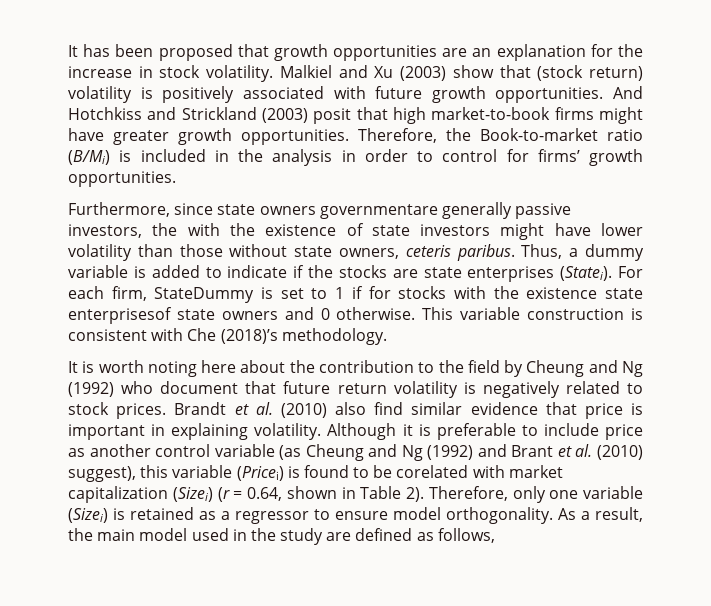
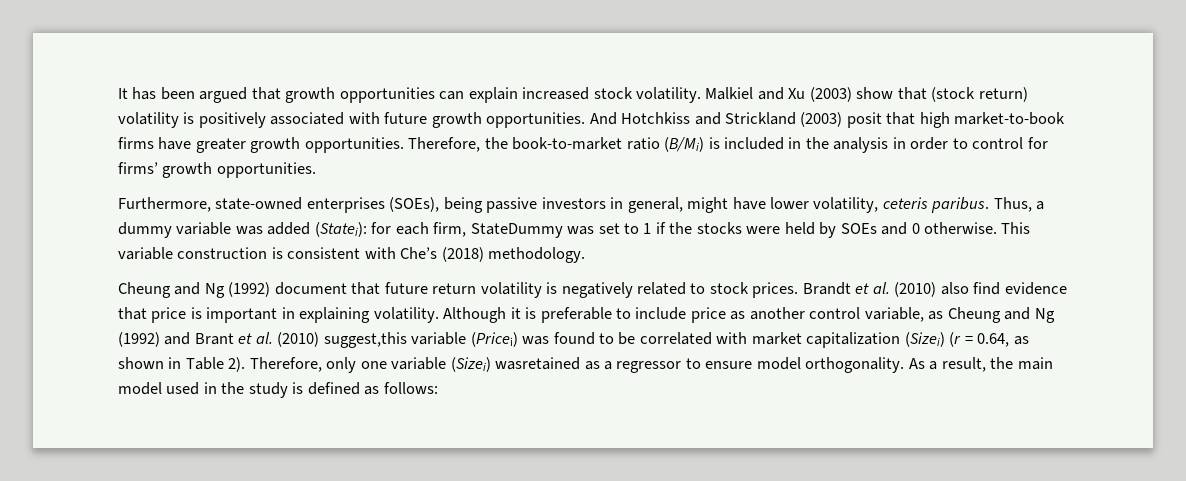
[158,44,233,61] proposed -> [199,87,248,103] argued
[442,44,643,61] [68,66,153,78] are an explanation for the increase in -> [439,87,590,103] can explain increased
[599,107,643,124] might -> (154, 143) none
[480,128,598,141] Book-to-market -> [512,137,623,150] book-to-market
[174,202,572,219] [68,223,643,240] [68,244,400,261] since state owners governmentare generally passive investors, the with the existence of state investors might have lower volatility than those without state owners, -> [215,197,879,213] state-owned enterprises (SOEs), being passive investors in general, might have lower volatility,
[133,265,643,282] is added to indicate if the stocks are state enterprises (Statei). For -> [235,222,392,237] was added (Statei): for
[261,287,274,299] is -> [567,226,595,235] was
[368,286,643,299] [68,307,278,324] for stocks with the existence state enterprisesof state owners -> [669,222,877,238] the stocks were held by SOEs
[187,328,278,344] Che (2018)’s -> [400,247,484,262] Che’s (2018)
[68,360,643,377] [68,381,154,397] It is worth noting here about the contribution to the field by Cheung and Ng (1992) who -> [118,282,271,298] Cheung and Ng (1992)
[411,402,463,415] similar -> (1001, 288) none
[214,444,302,460] variable (as -> [864,307,944,322] variable, as
[68,465,169,482] suggest), this -> [323,332,407,348] suggest,this
[287,466,300,478] is -> [522,336,550,345] was
[396,465,469,478] corelated -> [639,332,712,345] correlated
(283, 494) none -> [1013,336,1029,345] as
[113,507,194,520] is retained -> [495,357,581,370] wasretained
[326,532,352,541] are -> [292,382,304,394] is
[437,528,495,543] follows, -> [383,382,438,394] follows:

